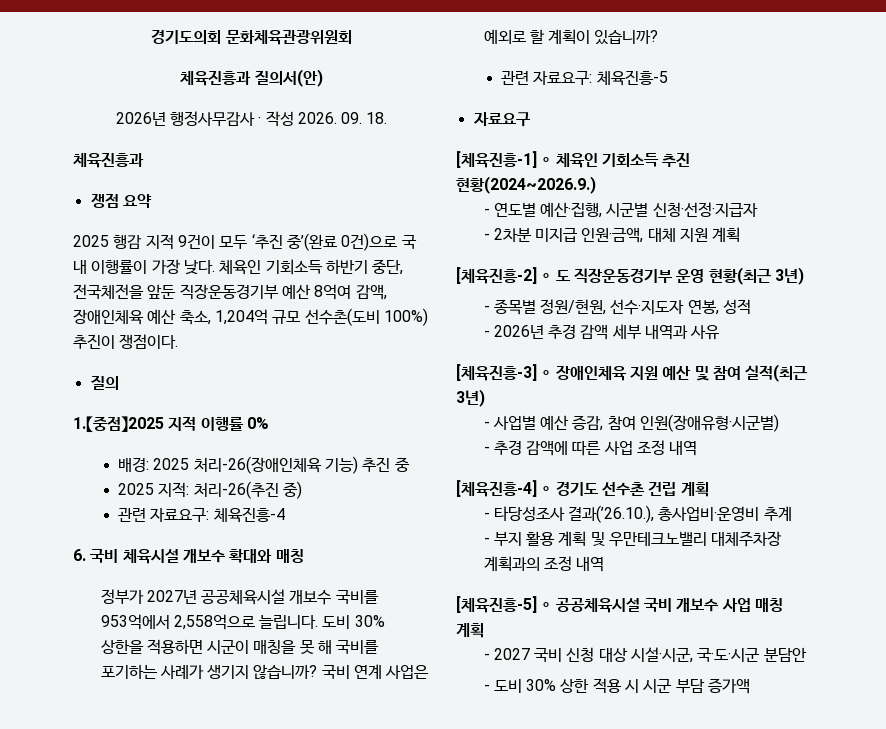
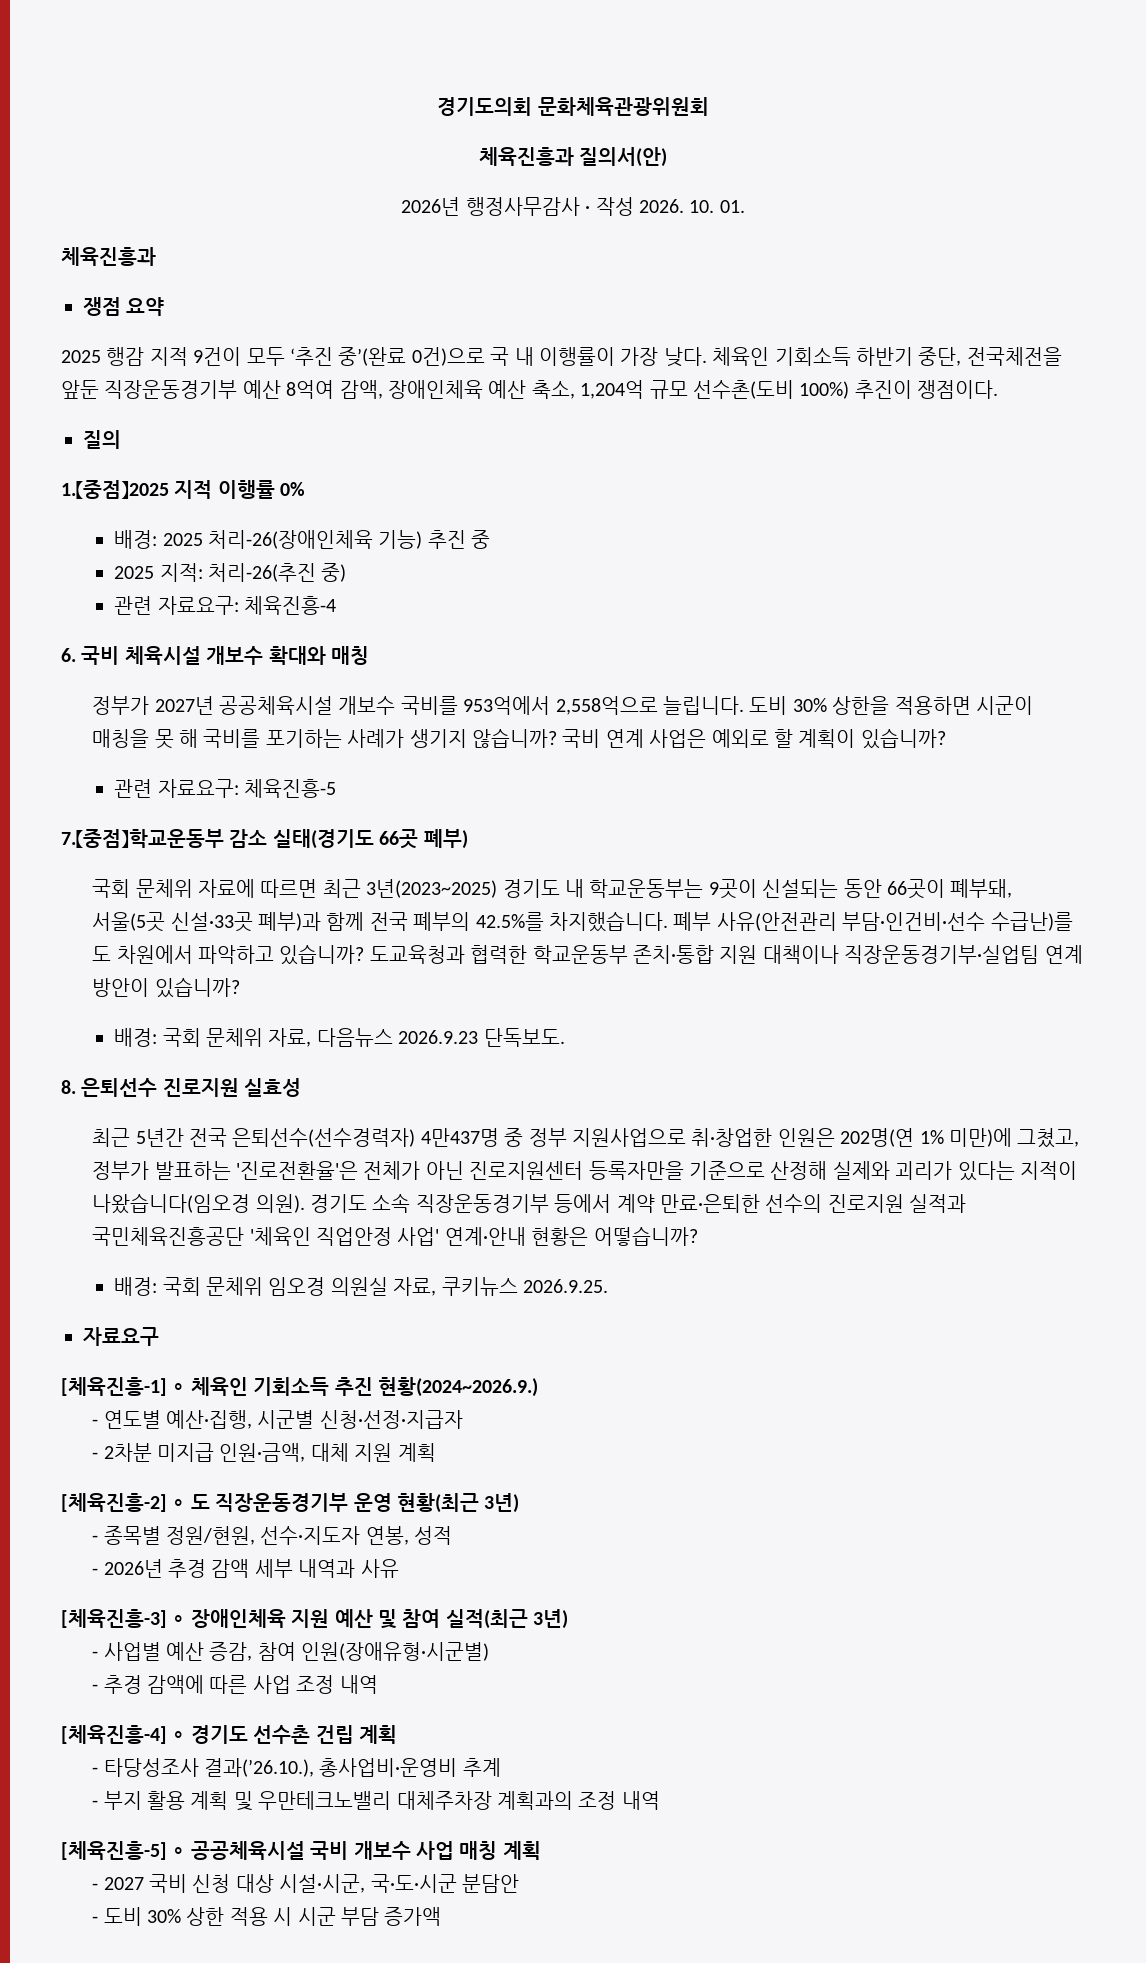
[341,112,388,124] 09. 18. -> [689,200,745,213] 10. 01.
(668, 78) none -> [61,829,468,849] [92,879,1013,899] [92,911,1073,932] [92,944,1083,965] [92,977,240,998] [114,1028,565,1047] [61,1078,302,1097] [92,1128,1080,1148] [92,1161,1078,1181] [92,1193,967,1214] [92,1226,698,1246] [114,1277,609,1296] // 7.【중점】학교운동부 감소 실태(경기도 66곳 폐부) // 국회 문체위 자료에 따르면 최근 3년(2023~2025) 경기도 내 학교운동부는 9곳이 신설되는 동안 66곳이 폐부돼, 서울(5곳 신설·33곳 폐부)과 함께 전국 폐부의 42.5%를 차지했습니다. 폐부 사유(안전관리 부담·인건비·선수 수급난)를 도 차원에서 파악하고 있습니까? 도교육청과 협력한 학교운동부 존치·통합 지원 대책이나 직장운동경기부·실업팀 연계 방안이 있습니까? // 배경: 국회 문체위 자료, 다음뉴스 2026.9.23 단독보도. // 8. 은퇴선수 진로지원 실효성 // 최근 5년간 전국 은퇴선수(선수경력자) 4만437명 중 정부 지원사업으로 취·창업한 인원은 202명(연 1% 미만)에 그쳤고, 정부가 발표하는 '진로전환율'은 전체가 아닌 진로지원센터 등록자만을 기준으로 산정해 실제와 괴리가 있다는 지적이 나왔습니다(임오경 의원). 경기도 소속 직장운동경기부 등에서 계약 만료·은퇴한 선수의 진로지원 실적과 국민체육진흥공단 '체육인 직업안정 사업' 연계·안내 현황은 어떻습니까? // 배경: 국회 문체위 임오경 의원실 자료, 쿠키뉴스 2026.9.25.

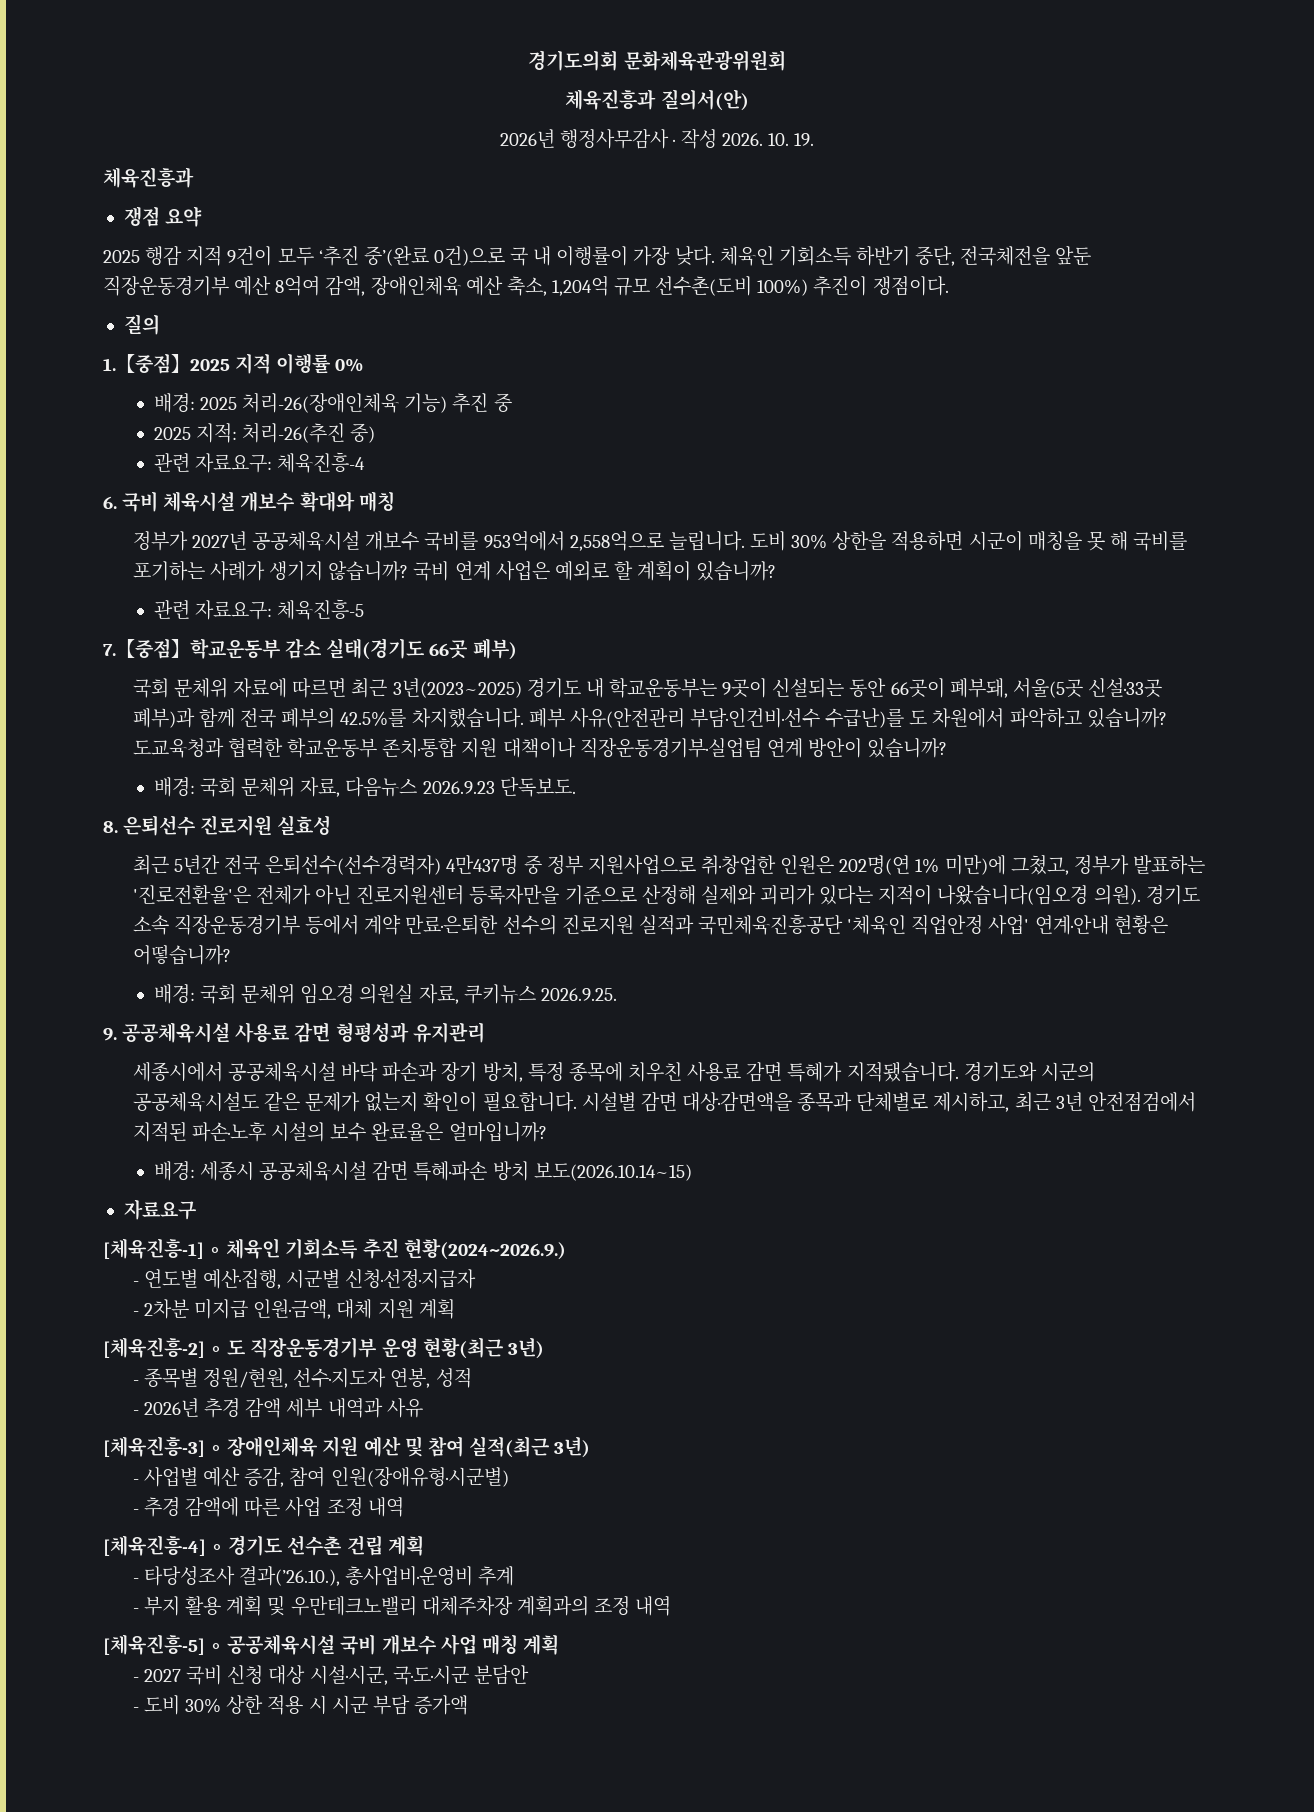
[719,200,745,213] 01. -> [793,133,814,146] 19.
(609, 1286) none -> [103,1022,485,1043] [132,1062,1095,1082] [132,1091,1196,1112] [132,1122,547,1142] [153,1161,692,1181] // 9. 공공체육시설 사용료 감면 형평성과 유지관리 // 세종시에서 공공체육시설 바닥 파손과 장기 방치, 특정 종목에 치우친 사용료 감면 특혜가 지적됐습니다. 경기도와 시군의 공공체육시설도 같은 문제가 없는지 확인이 필요합니다. 시설별 감면 대상·감면액을 종목과 단체별로 제시하고, 최근 3년 안전점검에서 지적된 파손·노후 시설의 보수 완료율은 얼마입니까? // 배경: 세종시 공공체육시설 감면 특혜·파손 방치 보도(2026.10.14~15)

